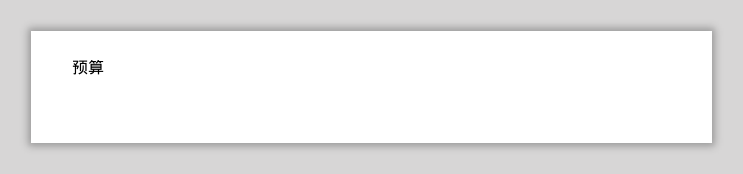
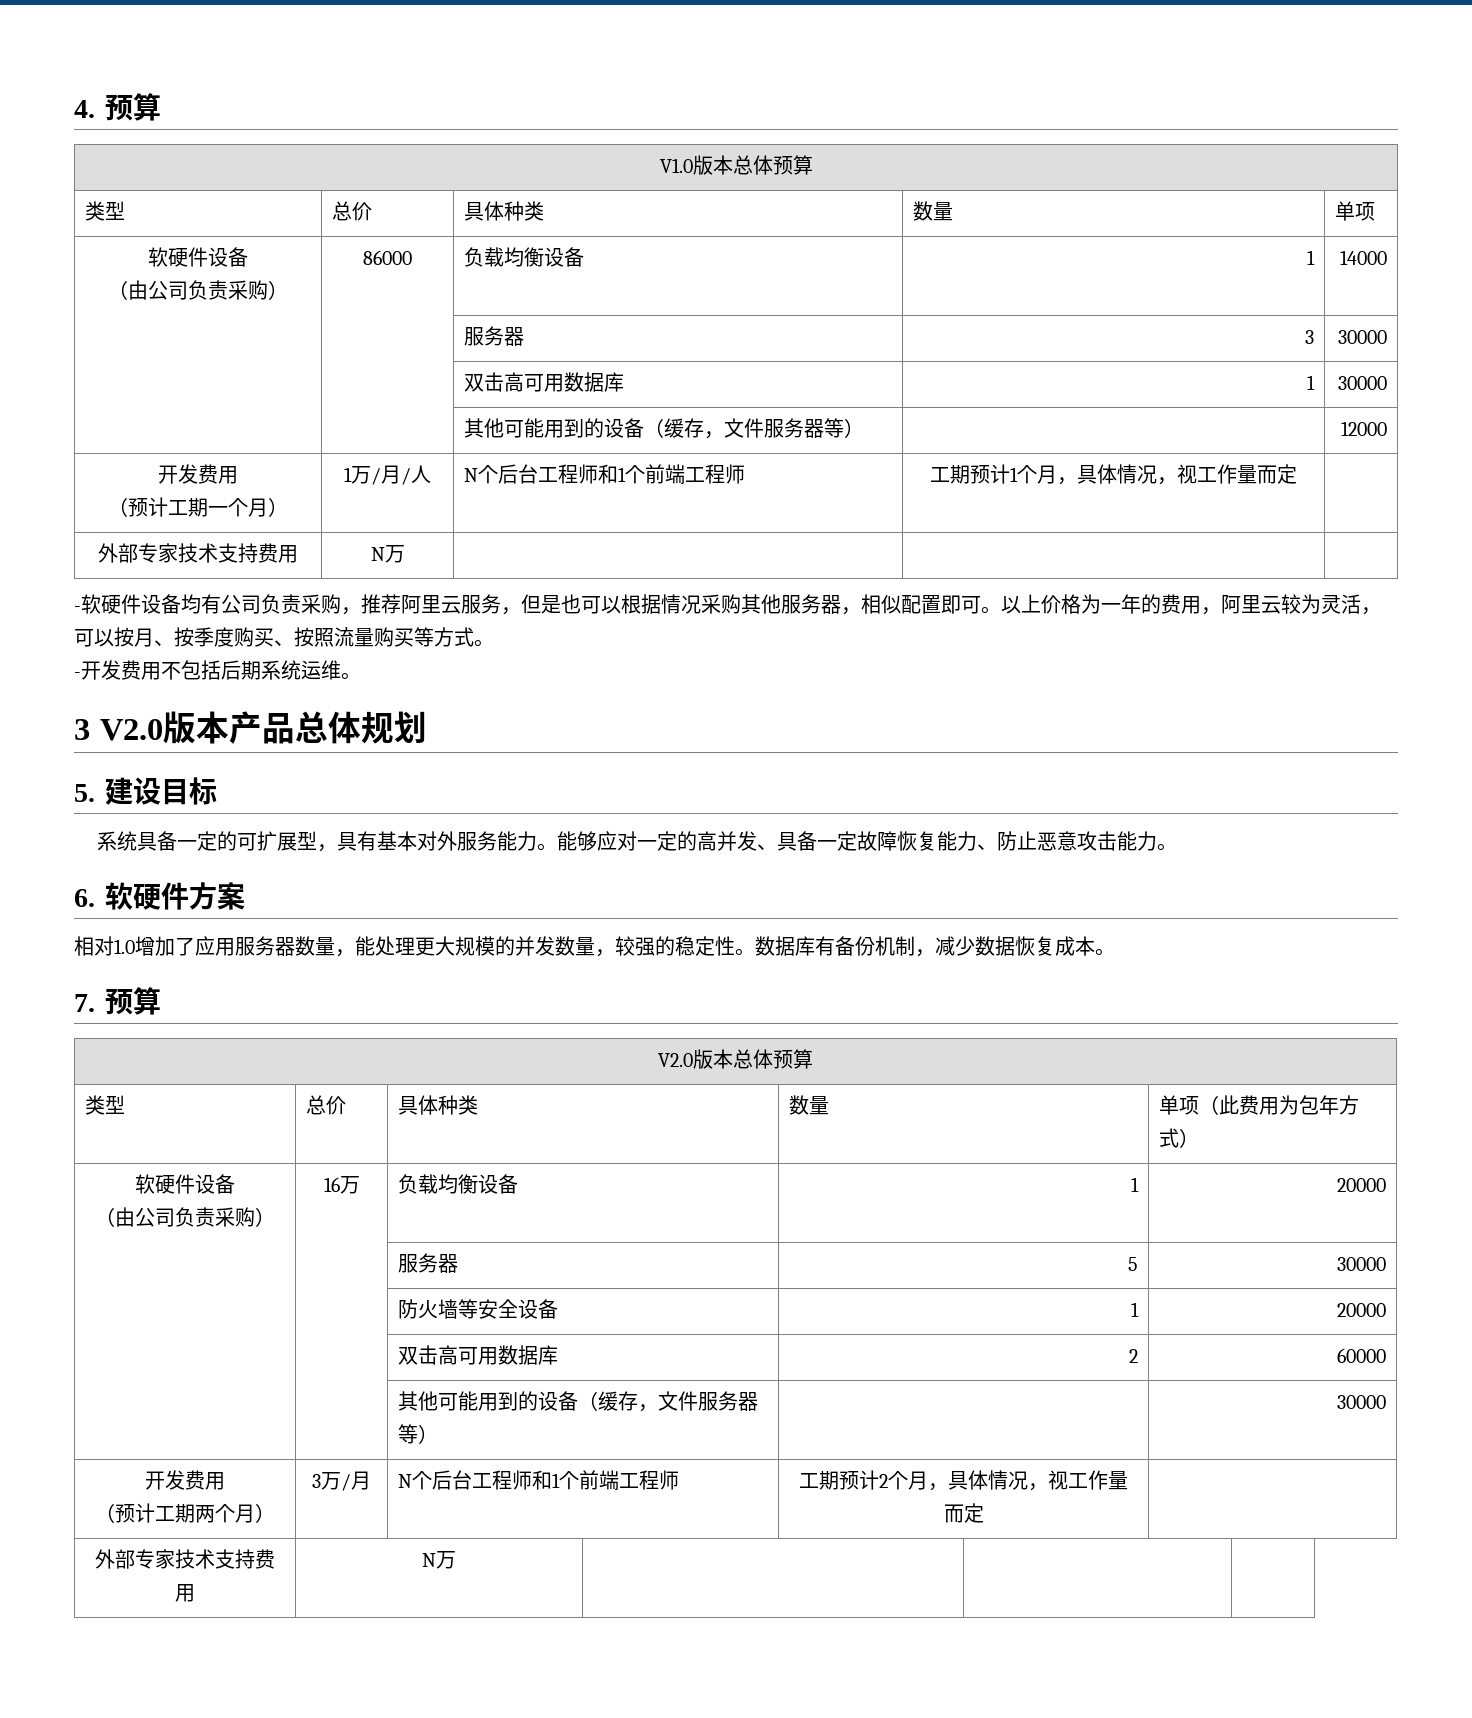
[72,59,104,75] 预算 -> [74,93,161,121] [659,155,813,175] [85,201,126,221] [332,201,373,221] [464,201,545,221] [913,201,954,221] [1335,201,1376,221] [148,247,248,267] [108,280,288,300] [363,250,412,265] [464,247,585,267] [1306,250,1315,265] [1339,250,1387,265] [464,326,525,346] [1304,330,1314,344] [1337,330,1387,344] [464,372,625,392] [1306,375,1315,390] [1337,376,1387,390] [464,418,865,439] [1340,421,1387,436] [158,464,238,484] [108,497,288,517] [344,465,431,485] [464,464,746,484] [930,464,1297,485] [98,543,298,563] [370,545,405,563] [74,594,1381,615] [74,627,494,647] [74,660,361,680] [74,711,427,744] [74,777,217,805] [96,831,1177,852] [74,882,245,910] [74,936,1115,957] [74,987,161,1015] [658,1049,813,1069] [85,1095,126,1115] [306,1095,347,1115] [398,1095,479,1115] [789,1095,830,1115] [1159,1095,1360,1115] [1159,1128,1200,1148] [135,1174,235,1194] [95,1207,275,1227] [323,1176,360,1194] [398,1174,519,1194] [1130,1177,1139,1192] [1336,1178,1386,1192] [398,1253,459,1273] [1127,1257,1138,1271] [1336,1257,1386,1271] [398,1299,559,1319] [1130,1302,1139,1317] [1336,1303,1386,1317] [398,1345,559,1365] [1128,1349,1138,1363] [1336,1348,1386,1363] [398,1391,759,1412] [398,1424,439,1444] [1336,1395,1386,1409] [145,1470,225,1490] [95,1503,275,1523] [312,1471,371,1491] [398,1470,680,1490] [799,1470,1128,1491] [943,1503,984,1523] [95,1549,275,1569] [175,1584,195,1602] [422,1551,456,1569] 4.预算 // V1.0版本总体预算 // 类型 | 总价 | 具体种类 | 数量 | 单项 // 软硬件设备 // （由公司负责采购） | 86000 | 负载均衡设备 | 1 | 14000 // | | 服务器 | 3 | 30000 // | | 双击高可用数据库 | 1 | 30000 // | | 其他可能用到的设备（缓存，文件服务器等） | | 12000 // 开发费用 // （预计工期一个月） | 1万/月/人 | N个后台工程师和1个前端工程师 | 工期预计1个月，具体情况，视工作量而定 | // 外部专家技术支持费用 | N万 | | | // -软硬件设备均有公司负责采购，推荐阿里云服务，但是也可以根据情况采购其他服务器，相似配置即可。以上价格为一年的费用，阿里云较为灵活，可以按月、按季度购买、按照流量购买等方式。 // -开发费用不包括后期系统运维。 // 3 V2.0版本产品总体规划 // 5.建设目标 // 系统具备一定的可扩展型，具有基本对外服务能力。能够应对一定的高并发、具备一定故障恢复能力、防止恶意攻击能力。 // 6.软硬件方案 // 相对1.0增加了应用服务器数量，能处理更大规模的并发数量，较强的稳定性。数据库有备份机制，减少数据恢复成本。 // 7.预算 // V2.0版本总体预算 // 类型 | 总价 | 具体种类 | 数量 | 单项（此费用为包年方式） // 软硬件设备 // （由公司负责采购） | 16万 | 负载均衡设备 | 1 | 20000 // | | 服务器 | 5 | 30000 // | | 防火墙等安全设备 | 1 | 20000 // | | 双击高可用数据库 | 2 | 60000 // | | 其他可能用到的设备（缓存，文件服务器等） | | 30000 // 开发费用 // （预计工期两个月） | 3万/月 | N个后台工程师和1个前端工程师 | 工期预计2个月，具体情况，视工作量而定 | // 外部专家技术支持费用 | N万 | | |

